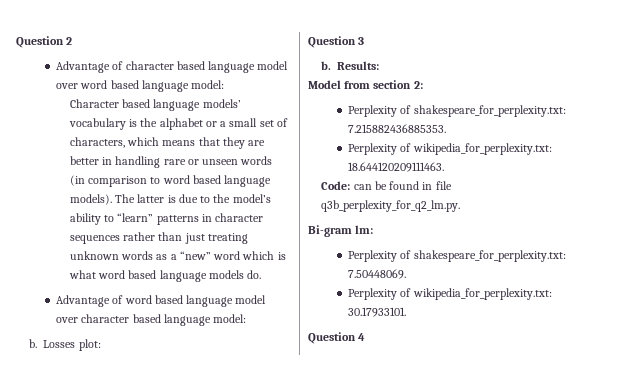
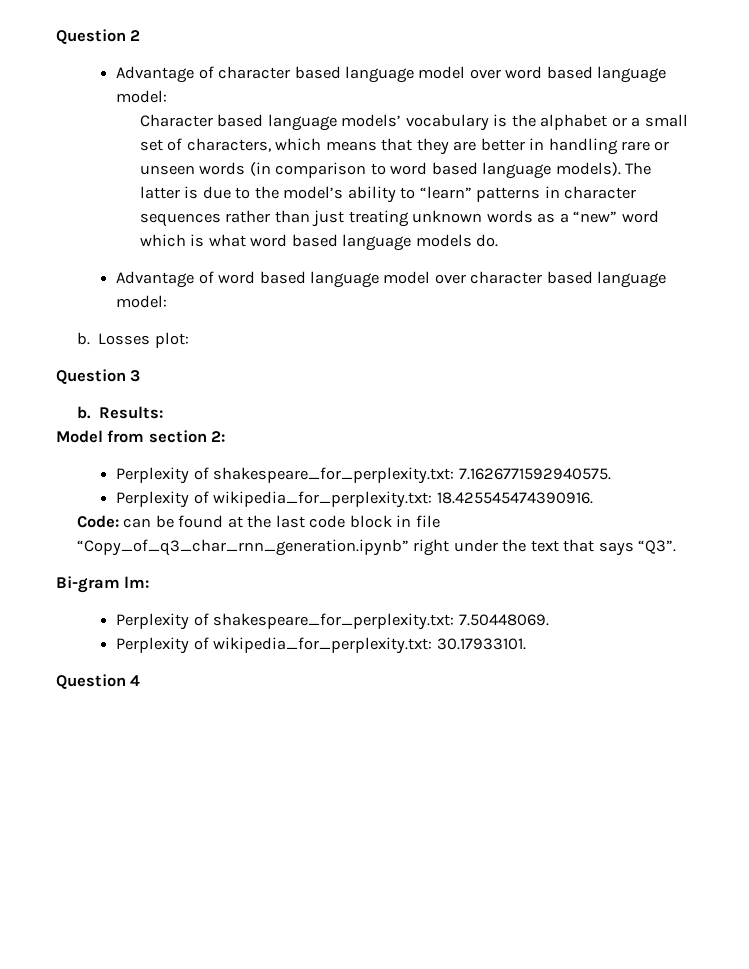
[348,124,447,133] [348,143,552,155] [348,162,445,172] 7.215882436885353. // Perplexity of wikipedia_for_perplexity.txt: 18.644120209111463. -> [458,468,611,480] [116,491,593,508] 7.1626771592940575. // Perplexity of wikipedia_for_perplexity.txt: 18.425545474390916.
[422,181,452,190] [321,200,461,212] in file q3b_perplexity_for_q2_lm.py. -> [227,515,440,528] [77,539,677,556] at the last code block in file “Copy_of_q3_char_rnn_generation.ipynb” right under the text that says “Q3”.

